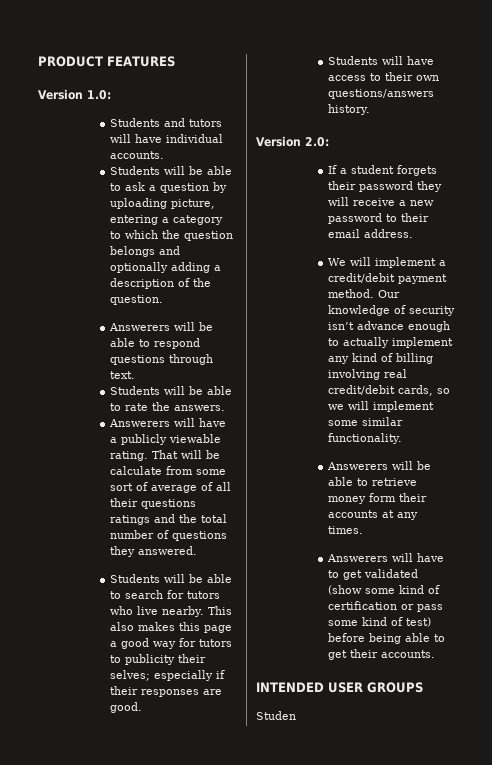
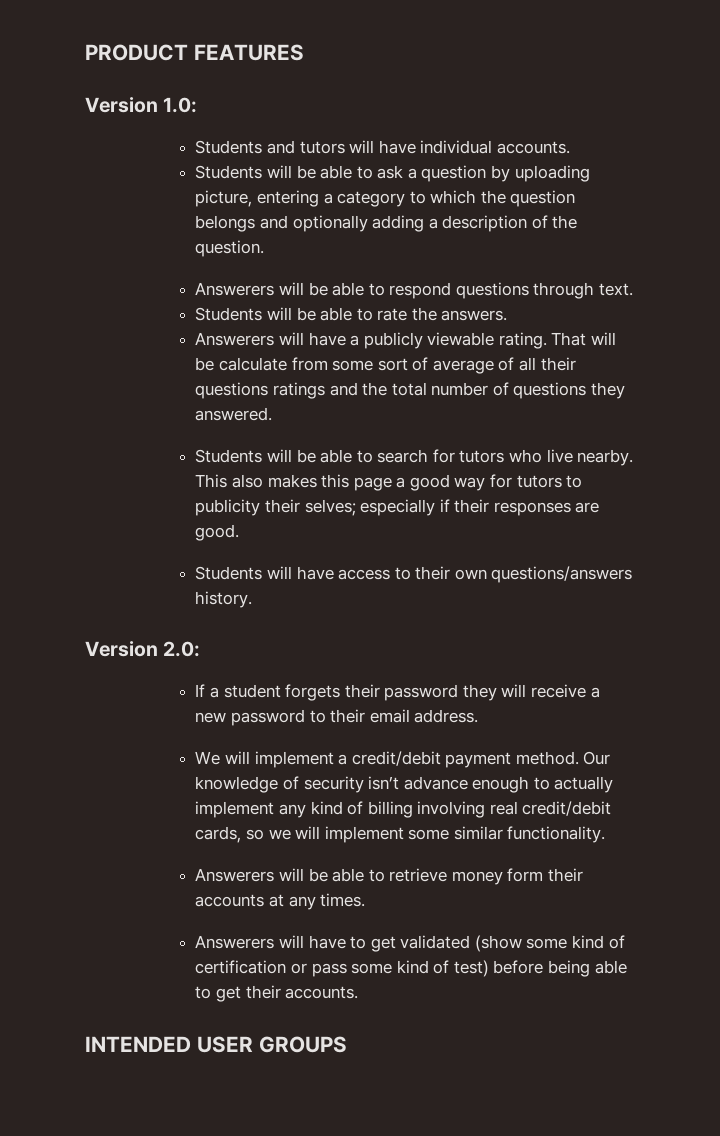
[256,711,296,720] // Studen -> (347, 1044) none

